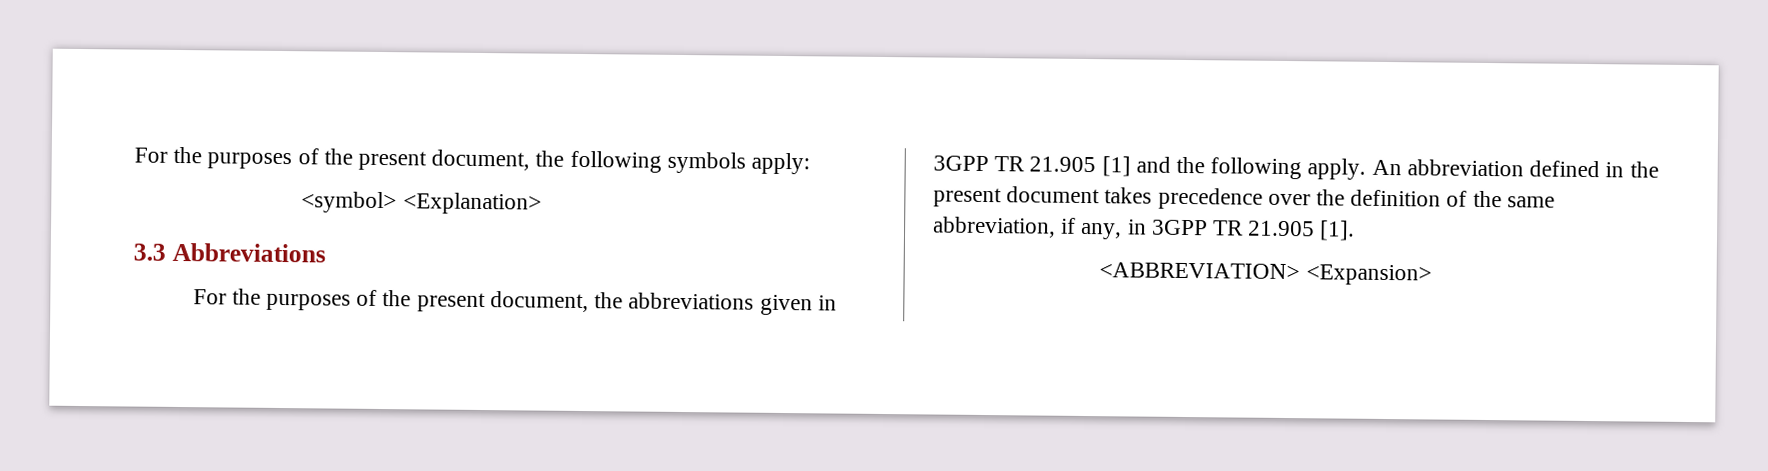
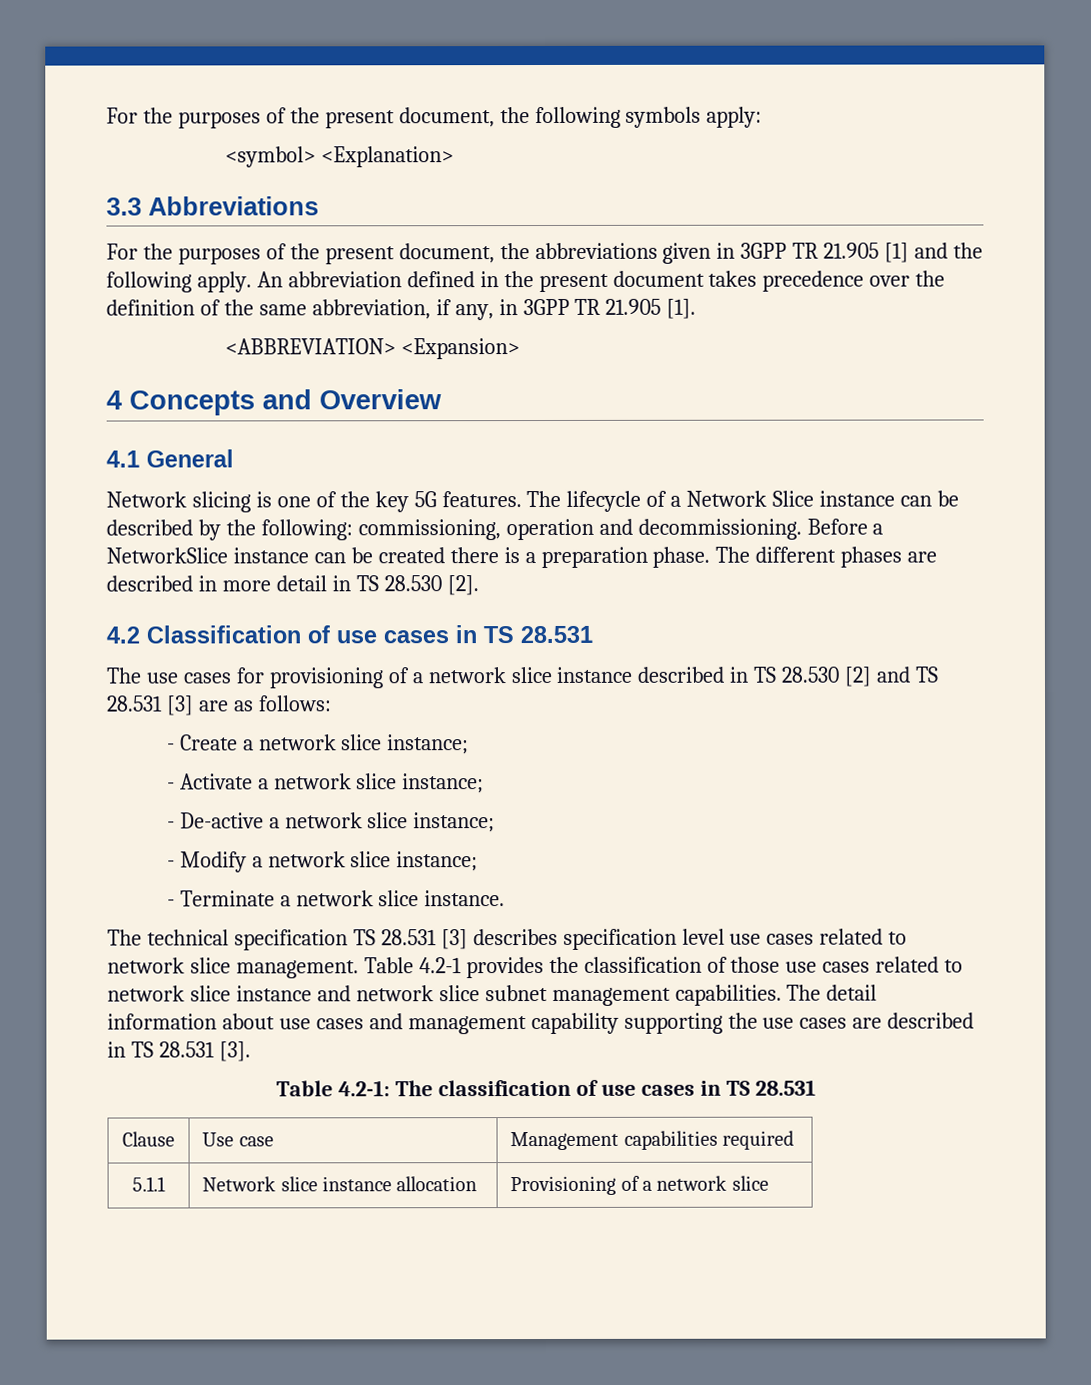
(1432, 275) none -> [106,389,442,416] [106,449,234,468] [106,490,959,513] [106,518,884,541] [106,546,938,569] [106,575,479,596] [106,625,593,644] [106,666,939,689] [107,695,332,716] [166,734,470,755] [166,773,485,794] [166,812,496,833] [166,851,479,873] [166,890,506,907] [107,928,908,951] [107,956,964,979] [107,984,878,1006] [107,1012,975,1035] [107,1041,251,1062] [276,1079,816,1097] [122,1131,175,1147] [202,1132,274,1147] [510,1130,794,1151] [132,1176,166,1192] [202,1176,478,1192] [510,1175,769,1196] // 4 Concepts and Overview // 4.1 General // Network slicing is one of the key 5G features. The lifecycle of a Network Slice instance can be described by the following: commissioning, operation and decommissioning. Before a NetworkSlice instance can be created there is a preparation phase. The different phases are described in more detail in TS 28.530 [2]. // 4.2 Classification of use cases in TS 28.531 // The use cases for provisioning of a network slice instance described in TS 28.530 [2] and TS 28.531 [3] are as follows: // - Create a network slice instance; // - Activate a network slice instance; // - De-active a network slice instance; // - Modify a network slice instance; // - Terminate a network slice instance. // The technical specification TS 28.531 [3] describes specification level use cases related to network slice management. Table 4.2-1 provides the classification of those use cases related to network slice instance and network slice subnet management capabilities. The detail information about use cases and management capability supporting the use cases are described in TS 28.531 [3]. // Table 4.2-1: The classification of use cases in TS 28.531 // Clause | Use case | Management capabilities required // 5.1.1 | Network slice instance allocation | Provisioning of a network slice

